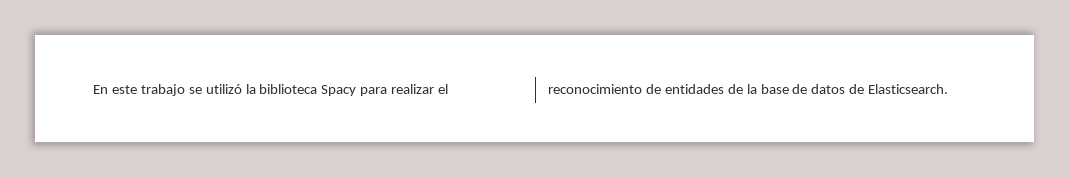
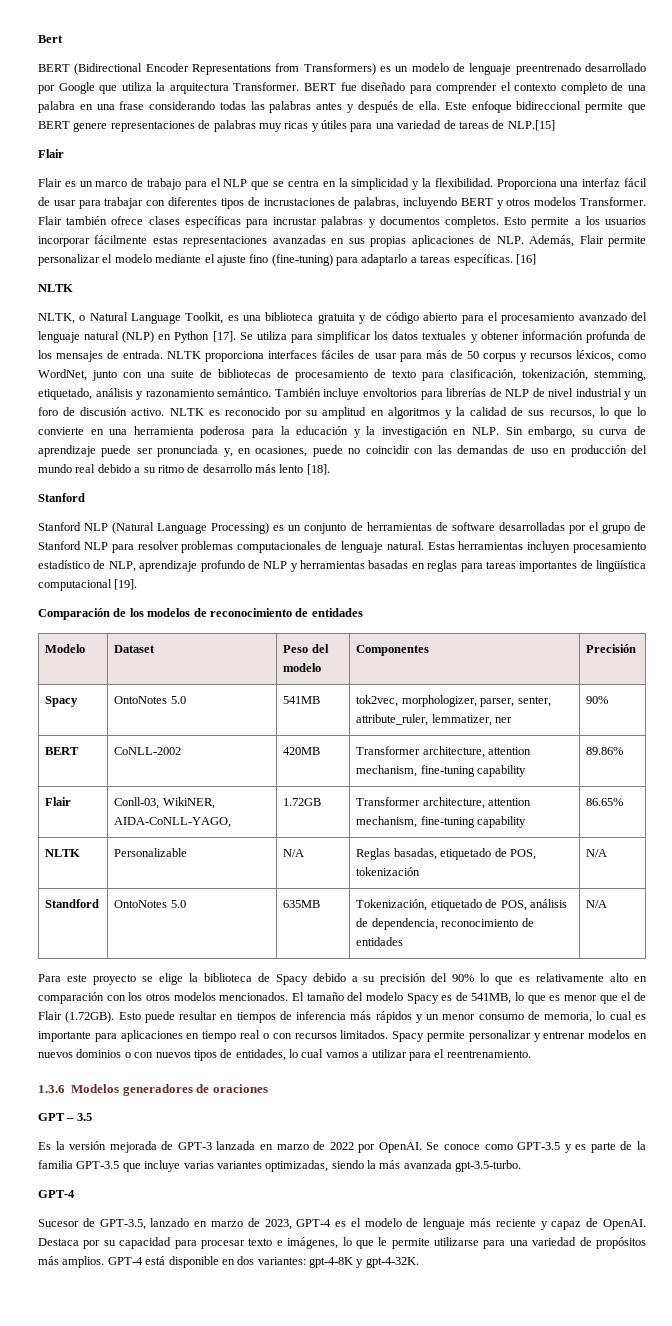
[93,84,949,96] En este trabajo se utilizó la biblioteca Spacy para realizar el reconocimiento de entidades de la base de datos de Elasticsearch. -> [38,35,63,43] [38,63,646,75] [38,82,646,94] [38,101,646,113] [38,120,555,132] [38,149,64,158] [38,178,647,190] [38,197,646,209] [38,216,646,228] [38,235,646,247] [38,254,536,266] [38,284,73,292] [38,312,648,324] [38,331,647,343] [38,350,646,362] [38,369,646,381] [38,388,647,400] [38,407,646,419] [38,426,646,438] [38,445,648,457] [38,464,330,475] [38,493,85,502] [38,522,646,534] [38,541,646,553] [38,560,646,572] [38,579,138,591] [38,608,363,620] [45,644,86,653] [114,645,156,653] [283,644,329,653] [283,663,322,672] [356,645,430,656] [586,644,637,653] [45,696,79,707] [114,696,186,704] [283,696,321,704] [356,695,551,707] [356,714,513,726] [586,696,609,704] [45,747,80,755] [114,747,182,755] [283,747,321,755] [356,746,532,758] [356,765,527,777] [586,747,624,755] [45,797,72,806] [114,797,215,809] [114,817,232,828] [283,798,322,806] [356,797,532,809] [356,816,527,828] [586,798,624,806] [45,849,81,857] [114,848,188,857] [283,849,305,857] [356,848,536,860] [356,867,421,876] [586,849,608,857] [45,899,100,908] [114,900,186,908] [283,900,321,908] [356,899,567,911] [356,918,534,930] [356,937,404,946] [586,900,608,908] [38,973,647,985] [38,992,646,1004] [38,1011,646,1023] [38,1030,647,1042] [38,1049,531,1061] [38,1084,268,1096] [38,1113,92,1121] [38,1141,646,1153] [38,1160,522,1172] [38,1190,75,1198] [38,1218,646,1230] [38,1237,647,1249] [38,1256,419,1268] Bert // BERT (Bidirectional Encoder Representations from Transformers) es un modelo de lenguaje preentrenado desarrollado por Google que utiliza la arquitectura Transformer. BERT fue diseñado para comprender el contexto completo de una palabra en una frase considerando todas las palabras antes y después de ella. Este enfoque bidireccional permite que BERT genere representaciones de palabras muy ricas y útiles para una variedad de tareas de NLP.[15] // Flair // Flair es un marco de trabajo para el NLP que se centra en la simplicidad y la flexibilidad. Proporciona una interfaz fácil de usar para trabajar con diferentes tipos de incrustaciones de palabras, incluyendo BERT y otros modelos Transformer. Flair también ofrece clases específicas para incrustar palabras y documentos completos. Esto permite a los usuarios incorporar fácilmente estas representaciones avanzadas en sus propias aplicaciones de NLP. Además, Flair permite personalizar el modelo mediante el ajuste fino (fine-tuning) para adaptarlo a tareas específicas. [16] // NLTK // NLTK, o Natural Language Toolkit, es una biblioteca gratuita y de código abierto para el procesamiento avanzado del lenguaje natural (NLP) en Python [17]. Se utiliza para simplificar los datos textuales y obtener información profunda de los mensajes de entrada. NLTK proporciona interfaces fáciles de usar para más de 50 corpus y recursos léxicos, como WordNet, junto con una suite de bibliotecas de procesamiento de texto para clasificación, tokenización, stemming, etiquetado, análisis y razonamiento semántico. También incluye envoltorios para librerías de NLP de nivel industrial y un foro de discusión activo. NLTK es reconocido por su amplitud en algoritmos y la calidad de sus recursos, lo que lo convierte en una herramienta poderosa para la educación y la investigación en NLP. Sin embargo, su curva de aprendizaje puede ser pronunciada y, en ocasiones, puede no coincidir con las demandas de uso en producción del mundo real debido a su ritmo de desarrollo más lento [18]. // Stanford // Stanford NLP (Natural Language Processing) es un conjunto de herramientas de software desarrolladas por el grupo de Stanford NLP para resolver problemas computacionales de lenguaje natural. Estas herramientas incluyen procesamiento estadístico de NLP, aprendizaje profundo de NLP y herramientas basadas en reglas para tareas importantes de lingüística computacional [19]. // Comparación de los modelos de reconocimiento de entidades // Modelo | Dataset | Peso del modelo | Componentes | Precisión // Spacy | OntoNotes 5.0 | 541MB | tok2vec, morphologizer, parser, senter, attribute_ruler, lemmatizer, ner | 90% // BERT | CoNLL-2002 | 420MB | Transformer architecture, attention mechanism, fine-tuning capability | 89.86% // Flair | Conll-03, WikiNER, AIDA-CoNLL-YAGO, | 1.72GB | Transformer architecture, attention mechanism, fine-tuning capability | 86.65% // NLTK | Personalizable | N/A | Reglas basadas, etiquetado de POS, tokenización | N/A // Standford | OntoNotes 5.0 | 635MB | Tokenización, etiquetado de POS, análisis de dependencia, reconocimiento de entidades | N/A // Para este proyecto se elige la biblioteca de Spacy debido a su precisión del 90% lo que es relativamente alto en comparación con los otros modelos mencionados. El tamaño del modelo Spacy es de 541MB, lo que es menor que el de Flair (1.72GB). Esto puede resultar en tiempos de inferencia más rápidos y un menor consumo de memoria, lo cual es importante para aplicaciones en tiempo real o con recursos limitados. Spacy permite personalizar y entrenar modelos en nuevos dominios o con nuevos tipos de entidades, lo cual vamos a utilizar para el reentrenamiento. // 1.3.6 Modelos generadores de oraciones // GPT – 3.5 // Es la versión mejorada de GPT-3 lanzada en marzo de 2022 por OpenAI. Se conoce como GPT-3.5 y es parte de la familia GPT-3.5 que incluye varias variantes optimizadas, siendo la más avanzada gpt-3.5-turbo. // GPT-4 // Sucesor de GPT-3.5, lanzado en marzo de 2023, GPT-4 es el modelo de lenguaje más reciente y capaz de OpenAI. Destaca por su capacidad para procesar texto e imágenes, lo que le permite utilizarse para una variedad de propósitos más amplios. GPT-4 está disponible en dos variantes: gpt-4-8K y gpt-4-32K.

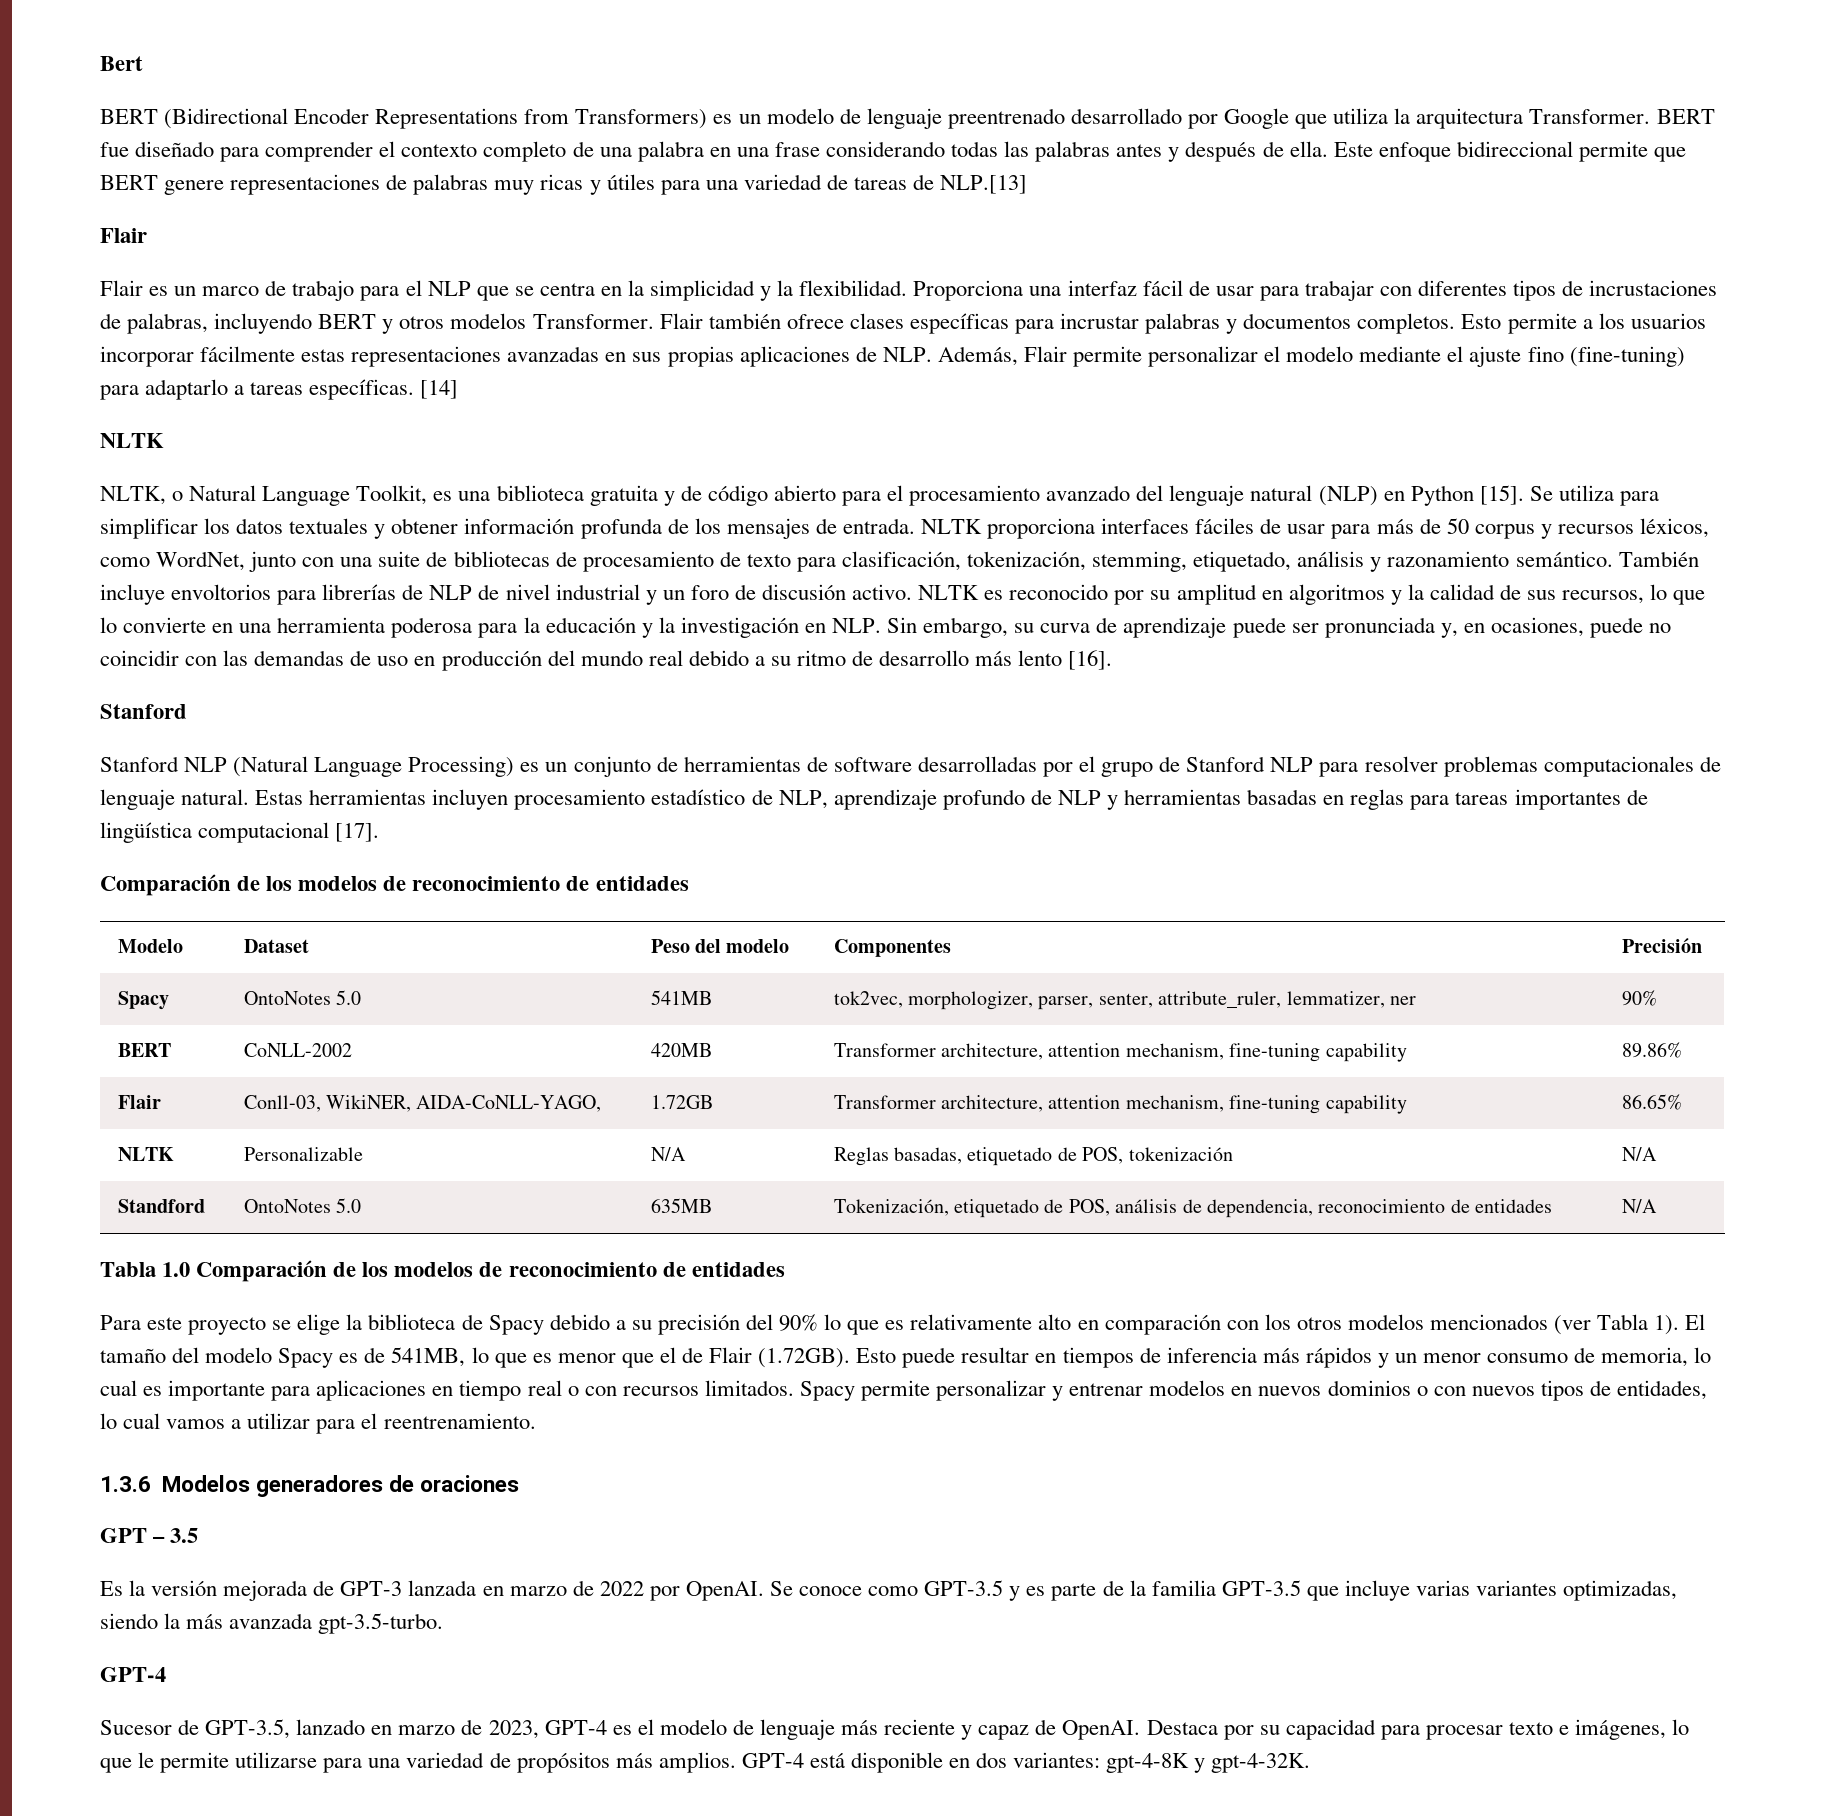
[507,120,555,131] NLP.[15] -> [940,175,1028,194] NLP.[13]
[515,254,536,265] [16] -> [420,380,459,399] [14]
[212,331,236,342] [17]. -> [1479,485,1524,505] [15].
[306,464,330,475] [18]. -> [1068,650,1113,670] [16].
[114,579,138,590] [19]. -> [335,823,380,842] [17].
(608, 904) none -> [100,1260,785,1282] // Tabla 1.0 Comparación de los modelos de reconocimiento de entidades
[219,992,289,1001] mencionados. -> [1429,1314,1680,1335] mencionados (ver Tabla 1).

